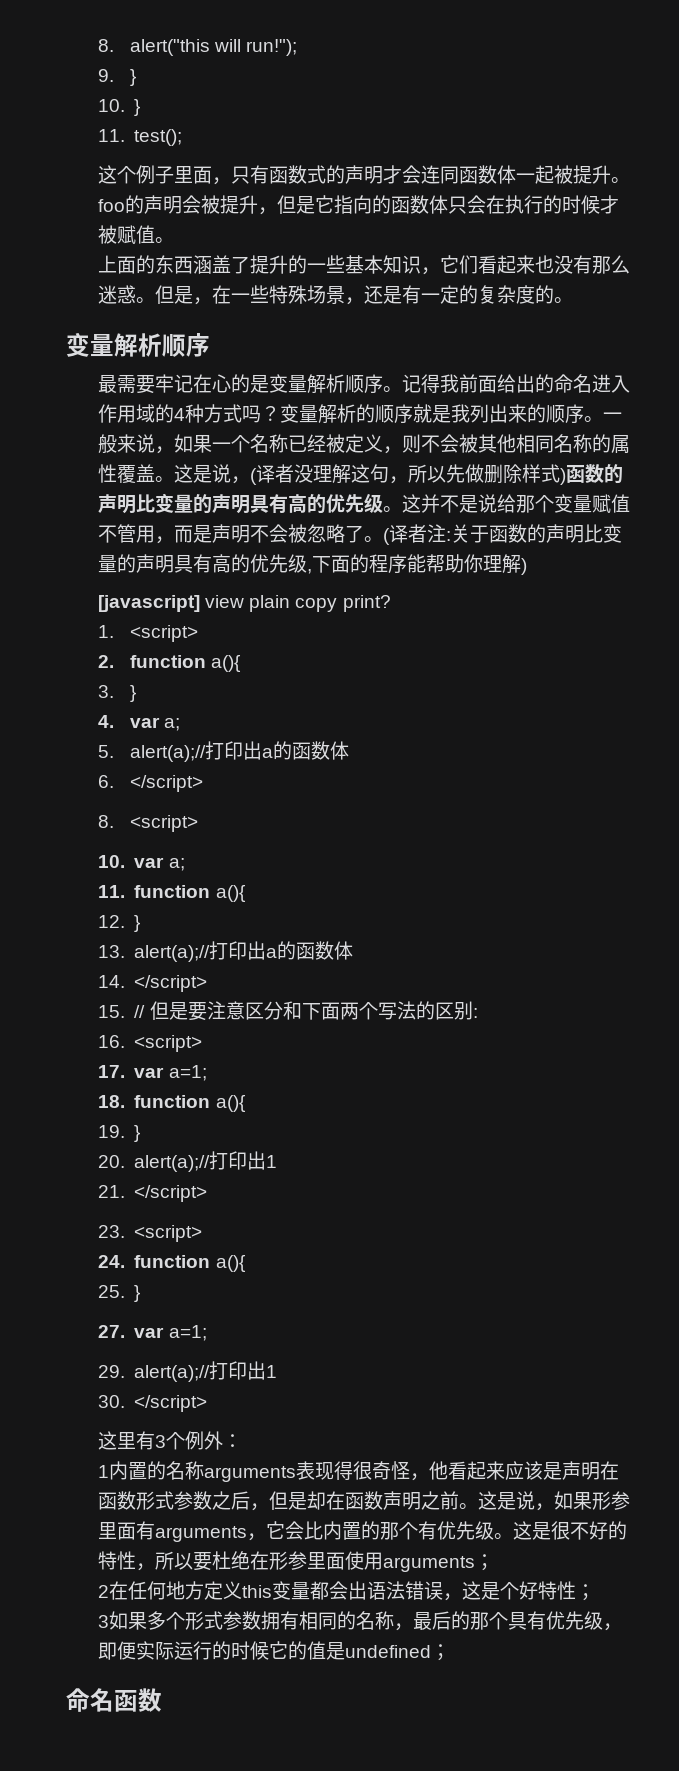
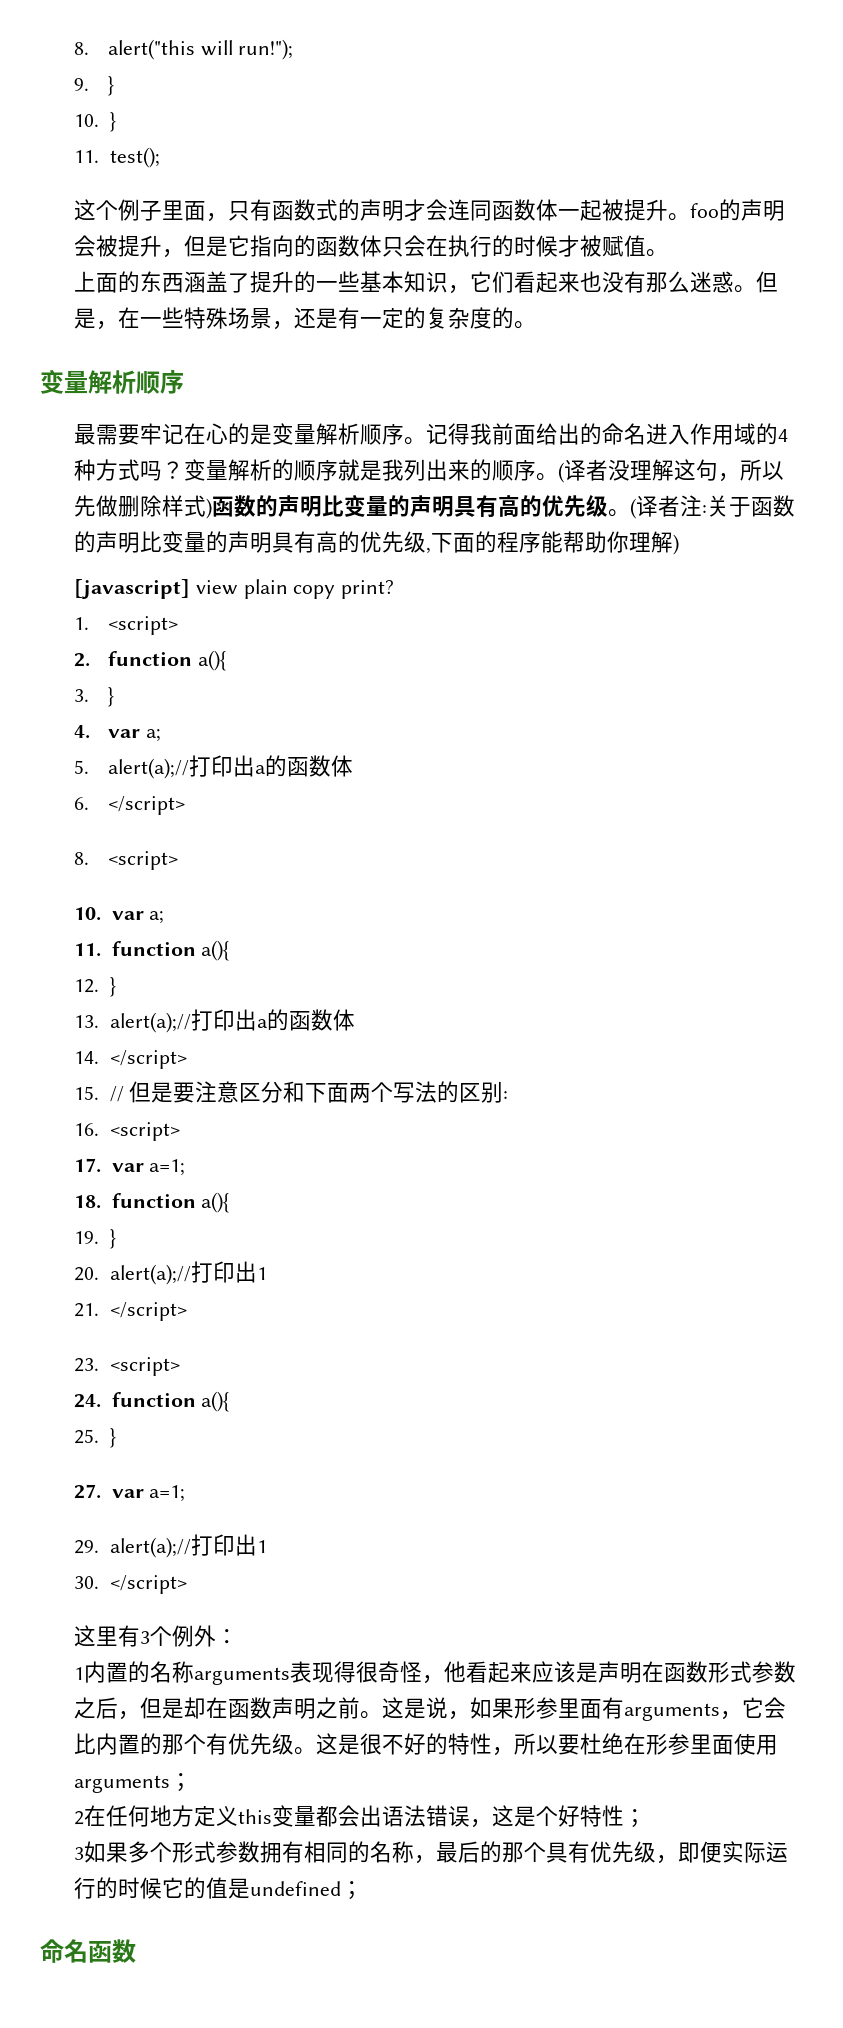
[602,412,622,421] [97,434,630,454] [97,464,250,484] 一般来说，如果一个名称已经被定义，则不会被其他相同名称的属性覆盖。这是说， -> (558, 477) none
[401,494,630,513] [97,524,383,544] 这并不是说给那个变量赋值不管用，而是声明不会被忽略了。 -> (630, 513) none

